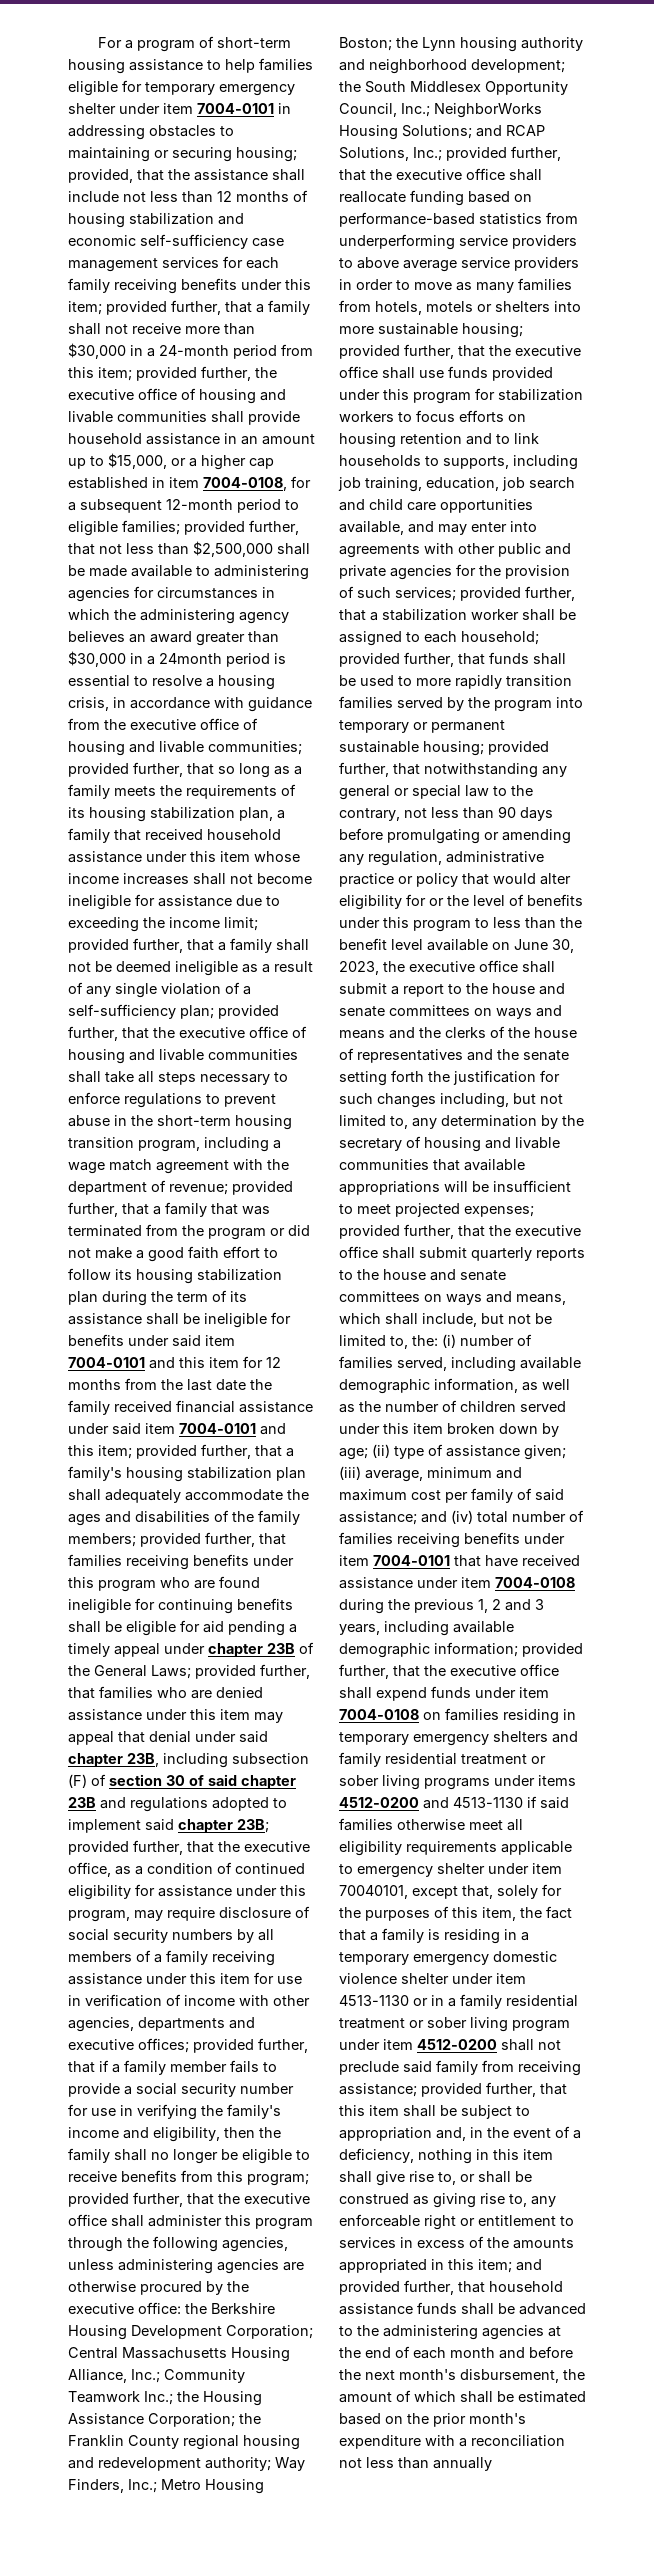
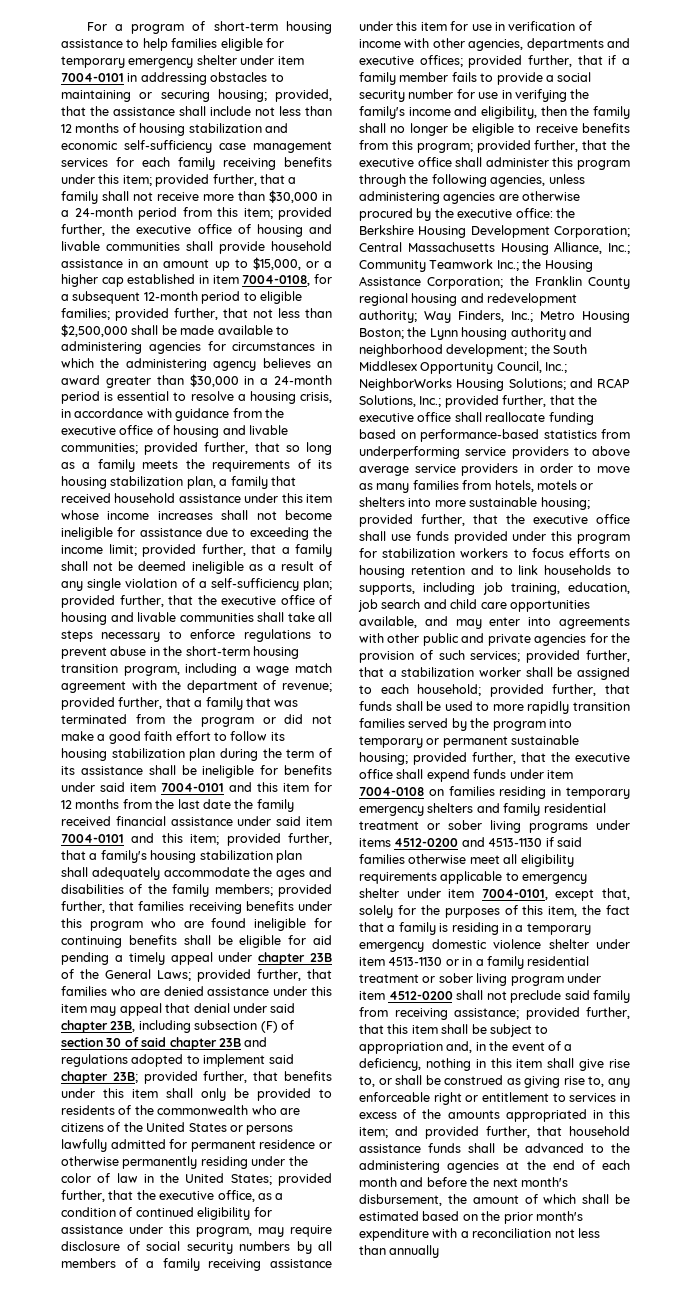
[159,653,222,664] 24month -> [274,375,332,385] 24-month
(214, 1847) none -> [284,1071,332,1081] [61,1088,332,1101] [61,1105,300,1115] [61,1122,294,1135] [61,1139,332,1152] [61,1156,308,1169] [61,1173,332,1186] [61,1190,134,1202] benefits under this item shall only be provided to residents of the commonwealth who are citizens of the United States or persons lawfully admitted for permanent residence or otherwise permanently residing under the color of law in the United States; provided further, that
[424,763,567,778] [339,785,533,800] [339,806,553,821] [339,828,571,844] [339,851,544,866] [339,873,571,887] [339,894,583,910] [339,917,582,932] [339,938,574,953] [339,960,555,975] [339,983,565,997] [339,1005,562,1019] [339,1026,577,1039] [339,1048,569,1063] [339,1070,560,1086] [339,1093,563,1108] [339,1115,584,1129] [339,1136,560,1152] [339,1159,525,1171] [339,1180,571,1195] [339,1203,534,1217] [339,1224,581,1239] [339,1246,585,1261] [339,1269,506,1281] [339,1291,566,1305] [339,1313,552,1327] [339,1334,532,1349] [339,1356,581,1372] [339,1378,570,1394] [339,1400,566,1413] [339,1423,559,1437] [339,1444,566,1460] [339,1466,522,1482] [339,1488,564,1503] [339,1510,584,1525] [339,1532,565,1548] [339,1555,580,1567] [339,1577,575,1589] [339,1599,544,1614] [339,1621,514,1636] [339,1642,583,1658] [339,1664,420,1679] notwithstanding any general or special law to the contrary, not less than 90 days before promulgating or amending any regulation, administrative practice or policy that would alter eligibility for or the level of benefits under this program to less than the benefit level available on June 30, 2023, the executive office shall submit a report to the house and senate committees on ways and means and the clerks of the house of representatives and the senate setting forth the justification for such changes including, but not limited to, any determination by the secretary of housing and livable communities that available appropriations will be insufficient to meet projected expenses; provided further, that the executive office shall submit quarterly reports to the house and senate committees on ways and means, which shall include, but not be limited to, the: (i) number of families served, including available demographic information, as well as the number of children served under this item broken down by age; (ii) type of assistance given; (iii) average, minimum and maximum cost per family of said assistance; and (iv) total number of families receiving benefits under item 7004-0101 that have received assistance under item 7004-0108 during the previous 1, 2 and 3 years, including available demographic information; provided further, that -> (546, 757) none
[339,1885,408,1899] 70040101, -> [481,889,548,900] 7004-0101,

